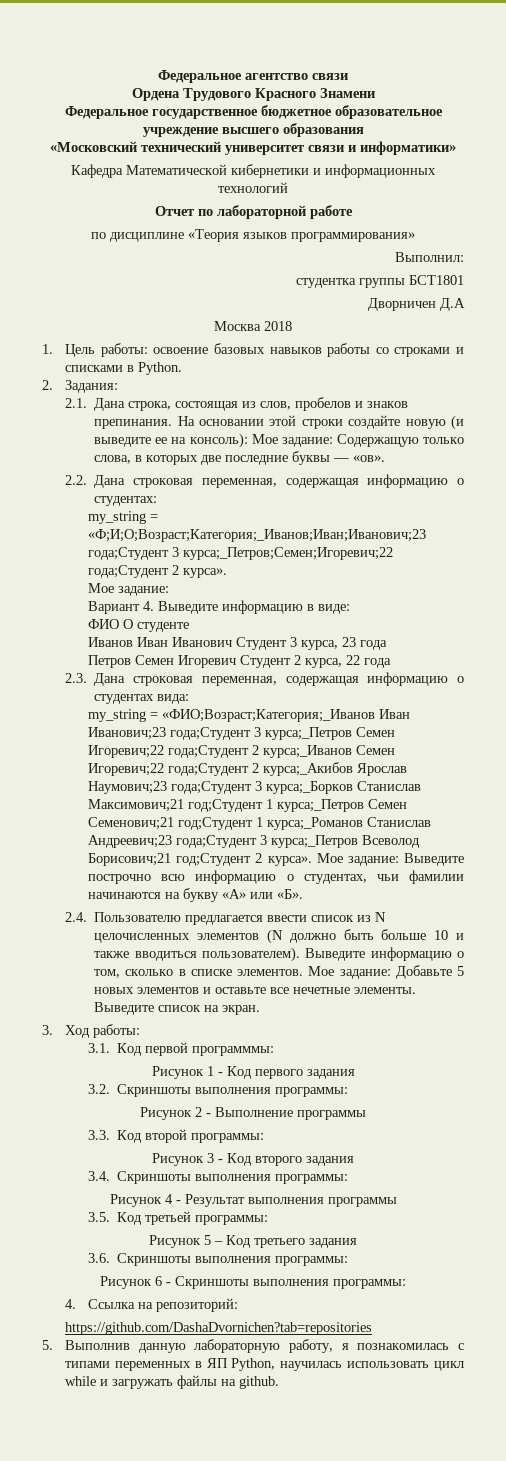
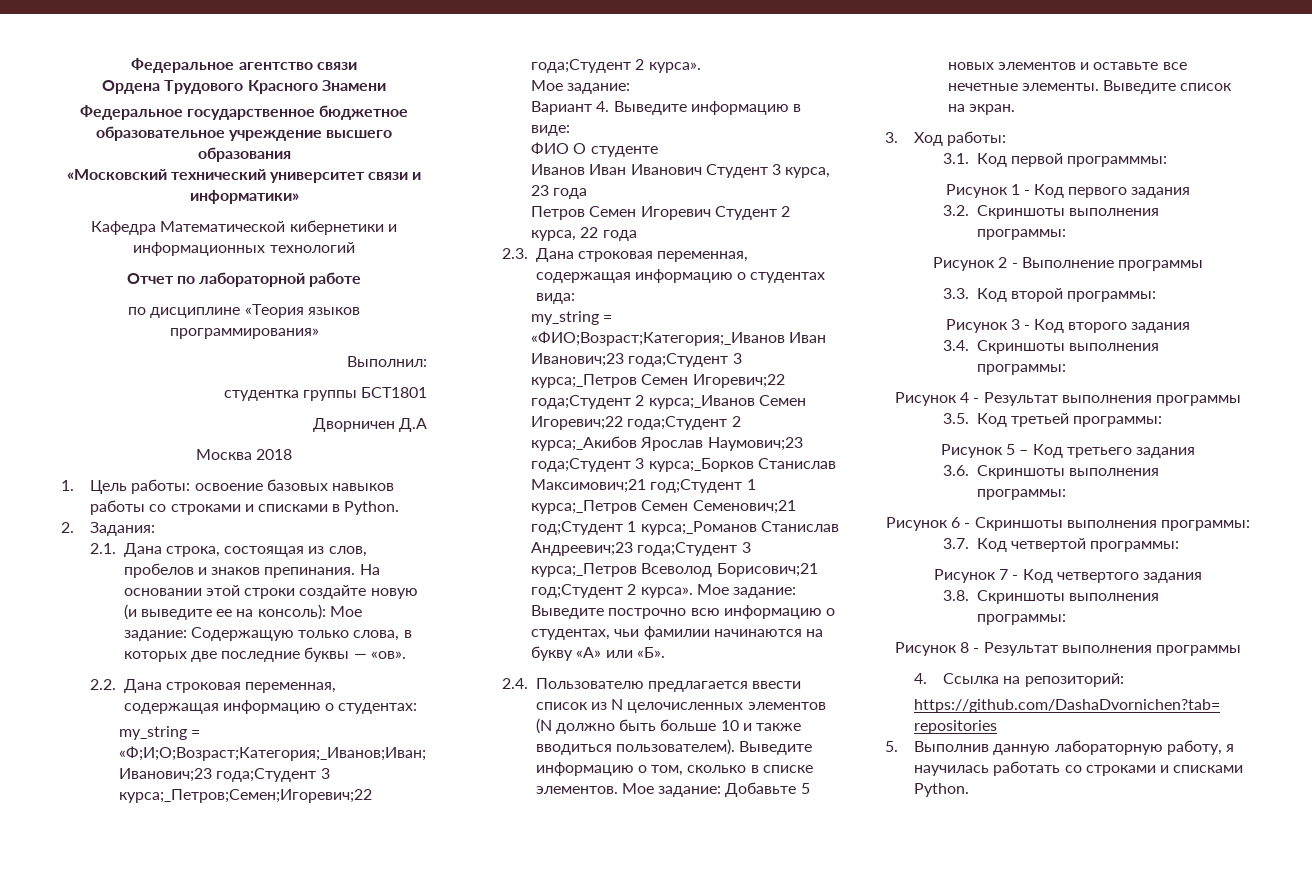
(406, 1284) none -> [943,538,1180,552] [934,569,1202,583] [943,590,1160,604] [977,614,1067,625] [895,642,1241,656] // 3.7. Код четвертой программы: // Рисунок 7 - Код четвертого задания // 3.8. Скриншоты выполнения программы: // Рисунок 8 - Результат выполнения программы
[357,1343,465,1350] [65,1358,464,1371] [65,1375,280,1389] познакомилась с типами переменных в ЯП Python, научилась использовать цикл while и загружать файлы на github. -> [914,761,1244,776] [914,783,970,797] научилась работать со строками и списками Python.

